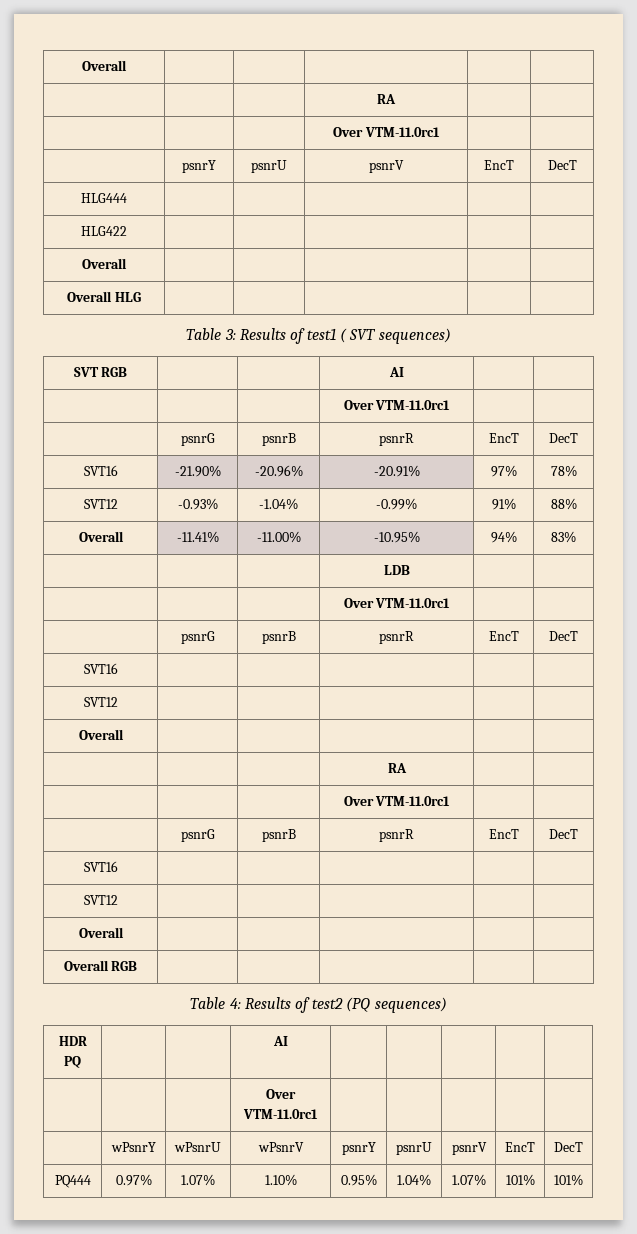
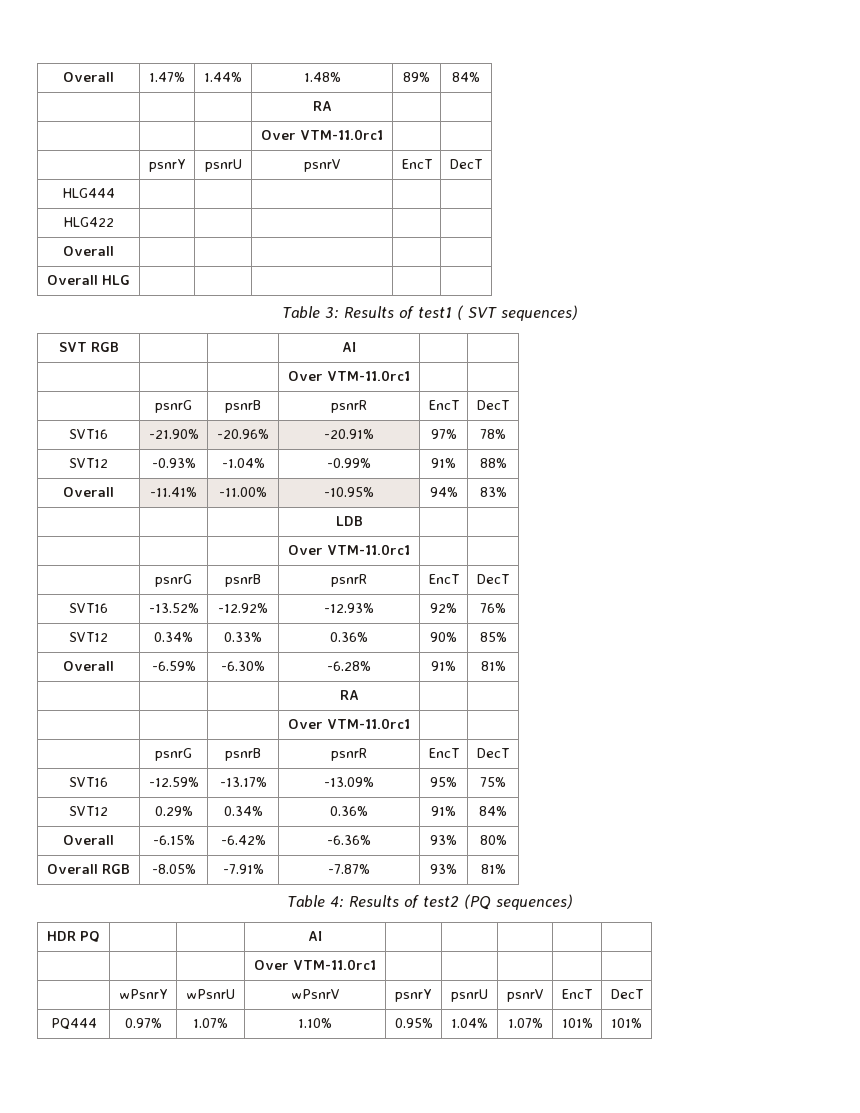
[82,60,127,71] Overall | | | | | -> [63,72,114,82] [149,72,185,82] [204,72,242,82] [303,72,341,82] [403,72,430,82] [452,72,480,82] Overall | 1.47% | 1.44% | 1.48% | 89% | 84%
[83,697,118,707] [78,729,124,740] | | | | // SVT12 | | | | | // Overall | | | | | -> [148,603,199,613] [218,603,268,613] [324,603,374,613] [430,603,457,613] [480,603,506,613] [69,632,108,642] [154,632,193,642] [224,632,262,642] [330,632,368,642] [430,632,457,642] [479,632,507,642] [63,661,114,671] [151,661,196,671] [221,661,265,671] [327,661,371,671] [431,661,456,671] [480,661,506,671] -13.52% | -12.92% | -12.93% | 92% | 76% // SVT12 | 0.34% | 0.33% | 0.36% | 90% | 85% // Overall | -6.59% | -6.30% | -6.28% | 91% | 81%
[83,895,118,905] [78,927,124,938] [63,960,138,971] | | | | // SVT12 | | | | | // Overall | | | | | // Overall RGB | | | | | -> [148,777,199,787] [219,777,267,787] [324,777,374,787] [430,777,457,787] [480,777,506,787] [69,806,108,816] [154,806,193,816] [223,806,263,816] [330,806,368,816] [431,806,456,816] [479,806,507,816] [63,835,114,845] [152,835,195,845] [220,835,266,845] [327,835,371,845] [430,835,457,845] [479,835,507,845] [47,864,130,874] [151,864,196,874] [222,864,264,874] [328,864,370,874] [430,864,457,874] [480,864,506,874] -12.59% | -13.17% | -13.09% | 95% | 75% // SVT12 | 0.29% | 0.34% | 0.36% | 91% | 84% // Overall | -6.15% | -6.42% | -6.36% | 93% | 80% // Overall RGB | -8.05% | -7.91% | -7.87% | 93% | 81%

